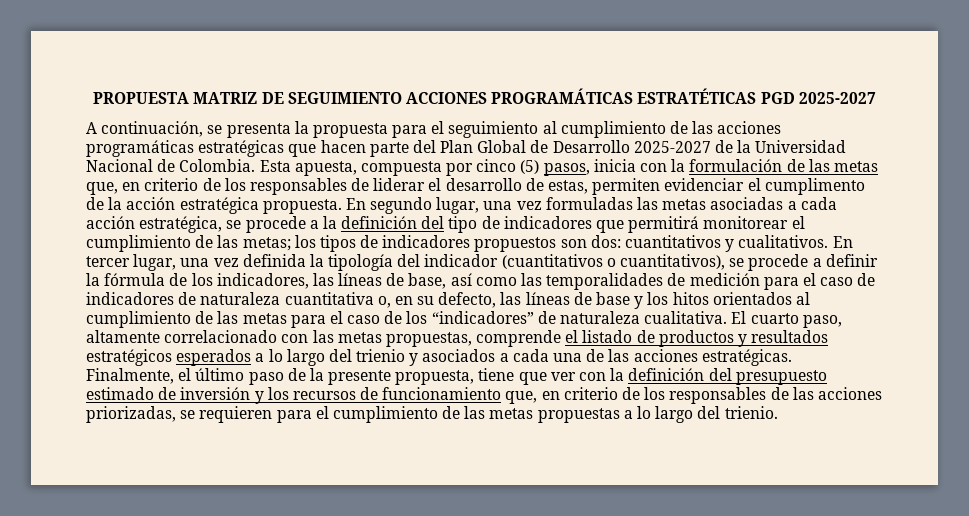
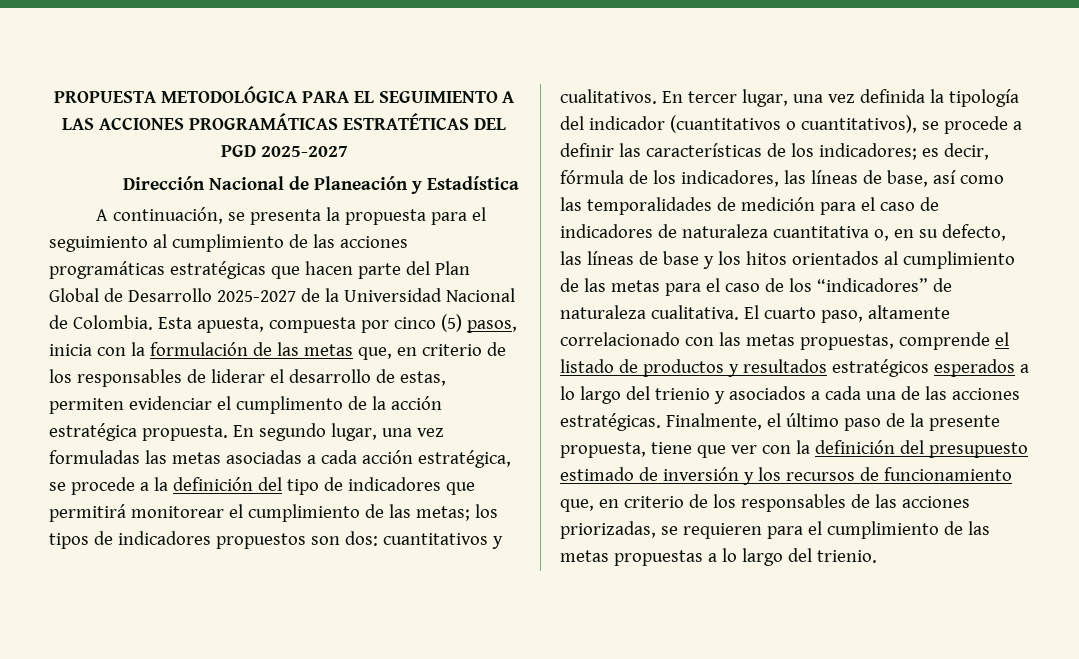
[193,92,402,104] MATRIZ DE SEGUIMIENTO -> [160,86,515,103] [62,118,95,130] METODOLÓGICA PARA EL SEGUIMIENTO A LAS
(757, 96) none -> [473,118,506,130] DEL
(876, 98) none -> [123,176,519,194] // Dirección Nacional de Planeación y Estadística
[86,273,100,286] la -> [618,143,989,160] las características de los indicadores; es decir,

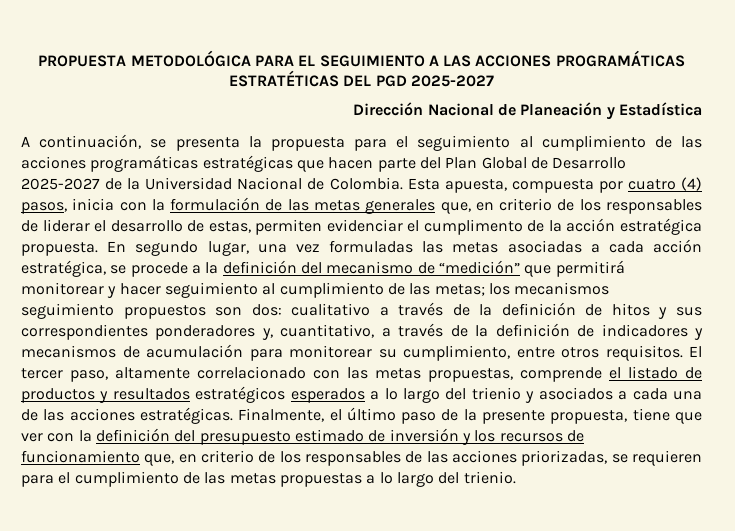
[393,314,462,332] cinco (5) -> [627,177,703,191] cuatro (4)
(353, 350) none -> [365,199,436,214] generales
[286,477,475,495] [49,504,243,522] tipo de indicadores que permitirá monitorear el -> [326,260,625,277] [21,282,276,298] mecanismo de “medición” que permitirá monitorear y hacer seguimiento al
[49,531,503,549] [560,89,1019,107] [560,115,1022,134] [560,143,989,160] [560,170,1004,187] [560,197,939,215] [560,224,1006,241] [560,251,1015,269] [560,278,952,296] [560,305,816,320] tipos de indicadores propuestos son dos: cuantitativos y cualitativos. En tercer lugar, una vez definida la tipología del indicador (cuantitativos o cuantitativos), se procede a definir las características de los indicadores; es decir, fórmula de los indicadores, las líneas de base, así como las temporalidades de medición para el caso de indicadores de naturaleza cuantitativa o, en su defecto, las líneas de base y los hitos orientados al cumplimiento de las metas para el caso de los “indicadores” de naturaleza cualitativa. El cuarto -> [514,282,610,295] [21,302,703,319] [21,323,703,340] [21,344,702,361] [21,368,63,379] mecanismos seguimiento propuestos son dos: cualitativo a través de la definición de hitos y sus correspondientes ponderadores y, cuantitativo, a través de la definición de indicadores y mecanismos de acumulación para monitorear su cumplimiento, entre otros requisitos. El tercer

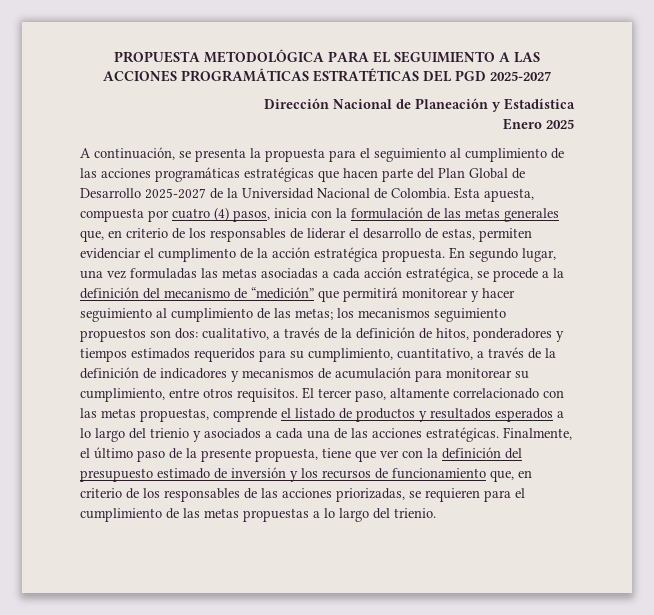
(703, 109) none -> [503,118,574,130] // Enero 2025
[291,302,703,319] [21,324,273,340] cualitativo a través de la definición de hitos y sus correspondientes ponderadores y, -> [202,327,564,342] [80,348,393,362] cualitativo, a través de la definición de hitos, ponderadores y tiempos estimados requeridos para su cumplimiento,
[195,386,286,403] estratégicos -> (491, 413) none

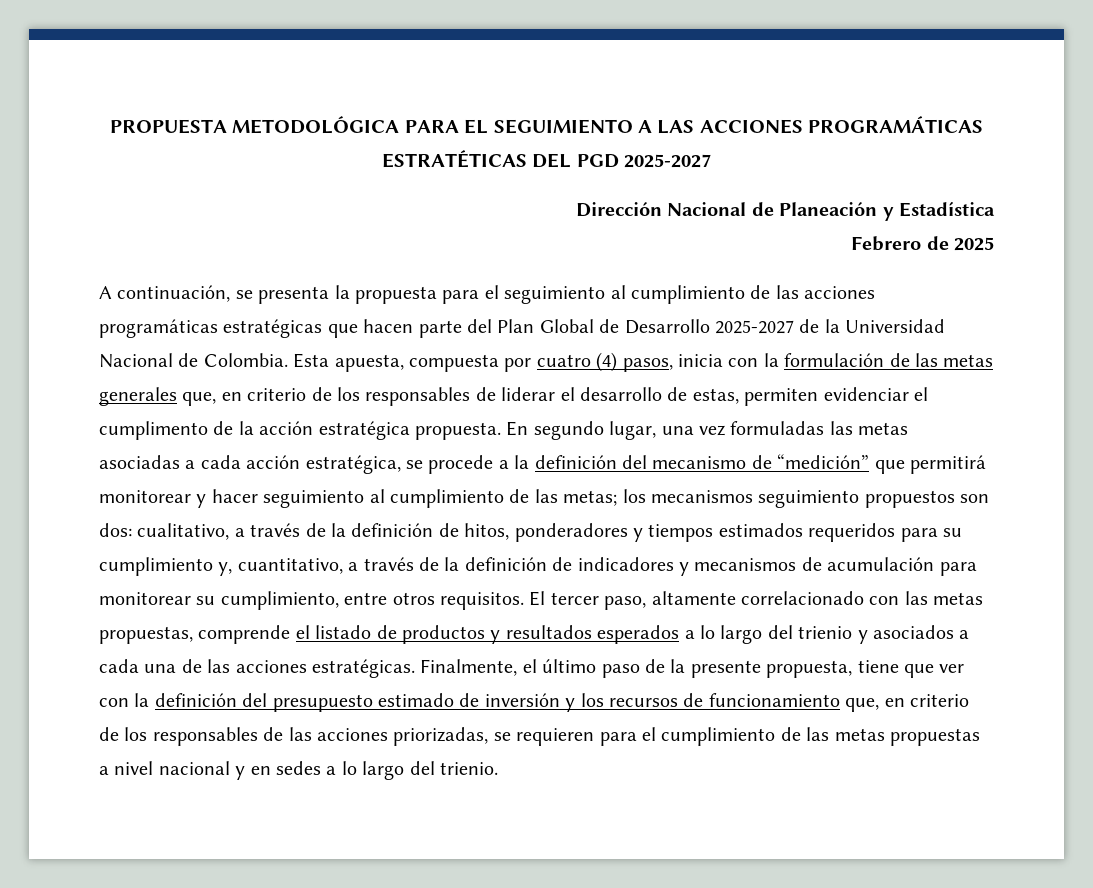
[503,118,542,130] Enero -> [851,236,949,251] Febrero de
[308,348,393,362] cumplimiento, -> [99,557,233,576] cumplimiento y,
(320, 514) none -> [114,761,337,780] nivel nacional y en sedes a

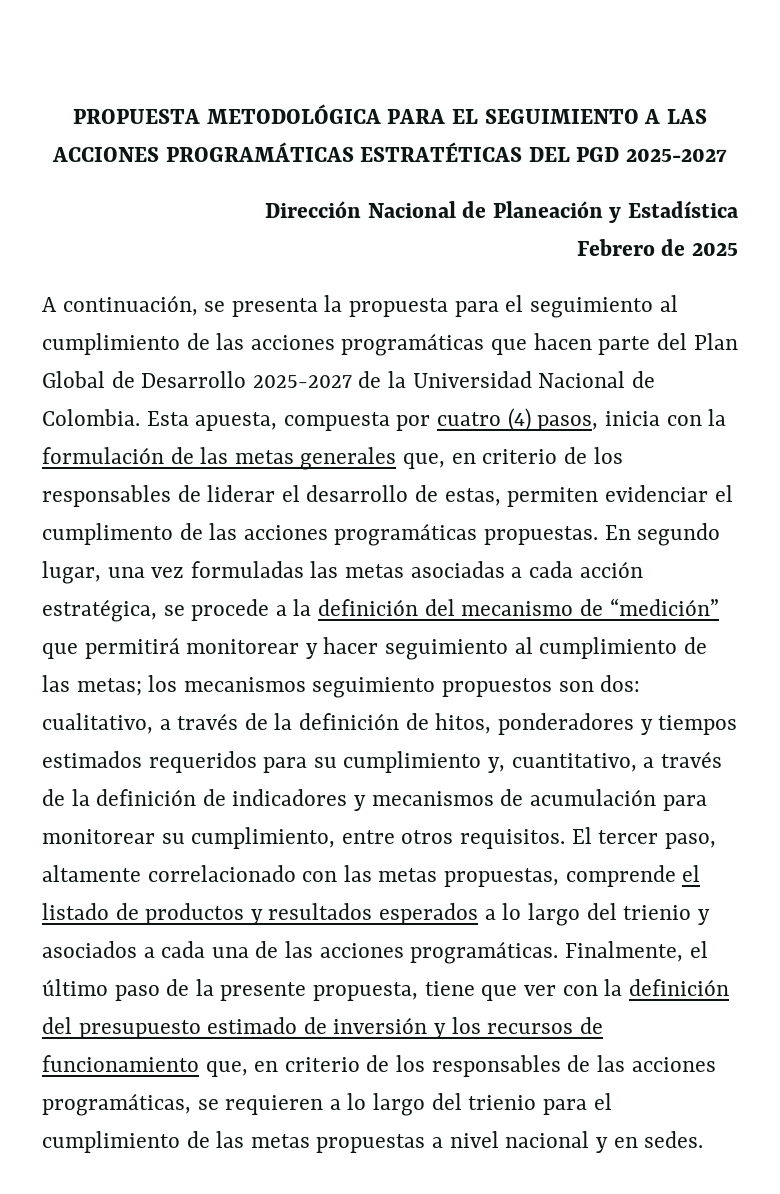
[223,319,323,338] estratégicas -> (485, 344) none
[238,421,501,440] la acción estratégica propuesta. -> [209,523,599,546] las acciones programáticas propuestas.
[312,659,415,678] estratégicas. -> [410,941,559,964] programáticas.
[393,727,489,746] priorizadas, -> [42,1093,191,1116] programáticas,
(595, 737) none -> [329,1093,537,1116] a lo largo del trienio
[276,761,498,780] sedes a lo largo del trienio. -> [644,1131,704,1148] sedes.

